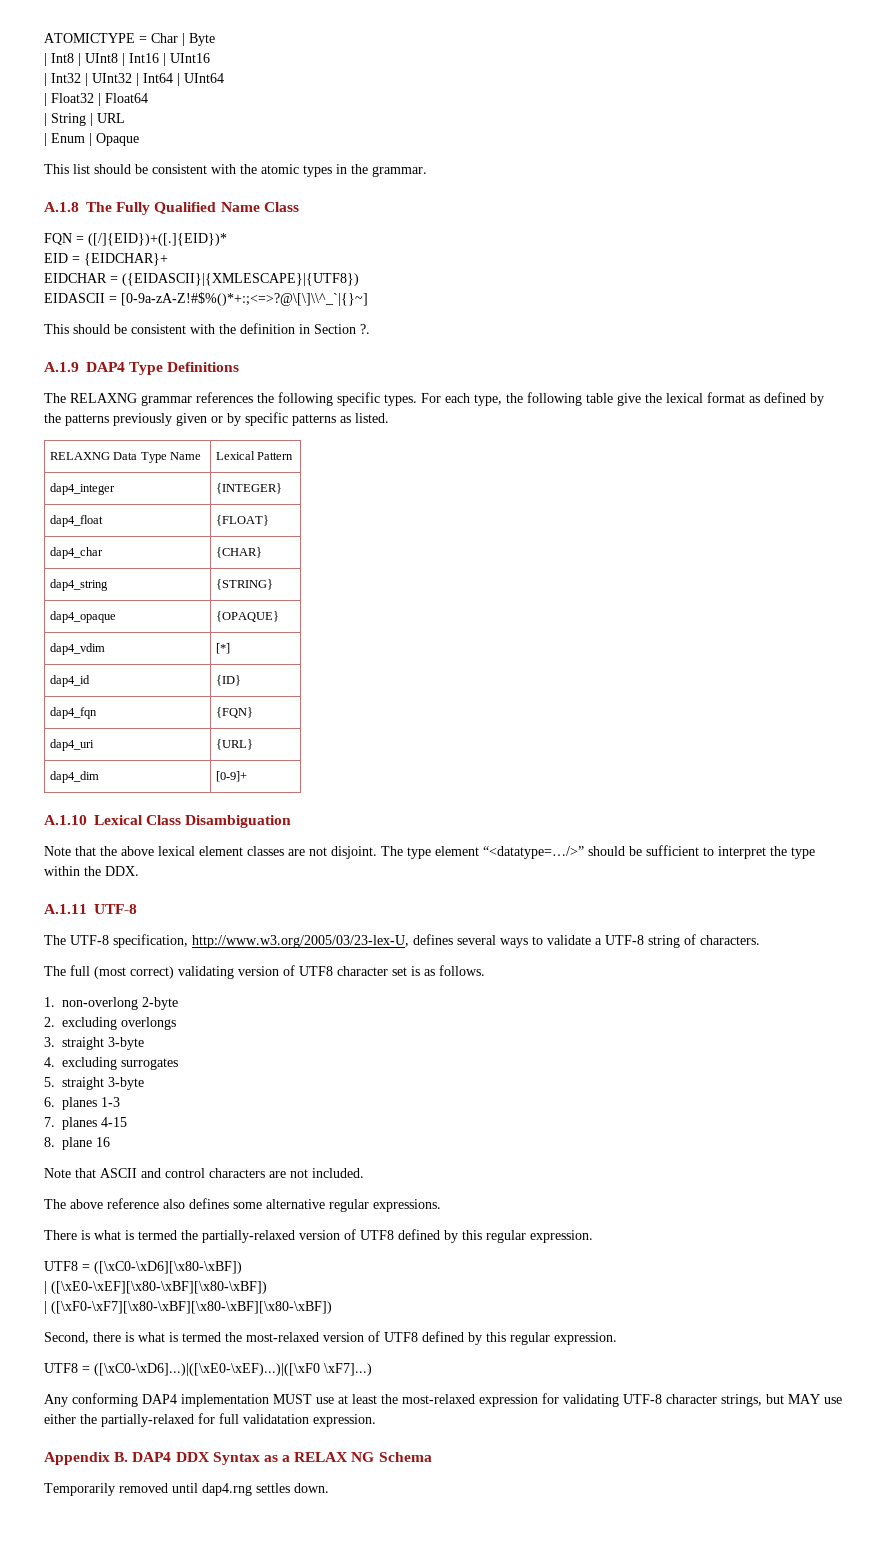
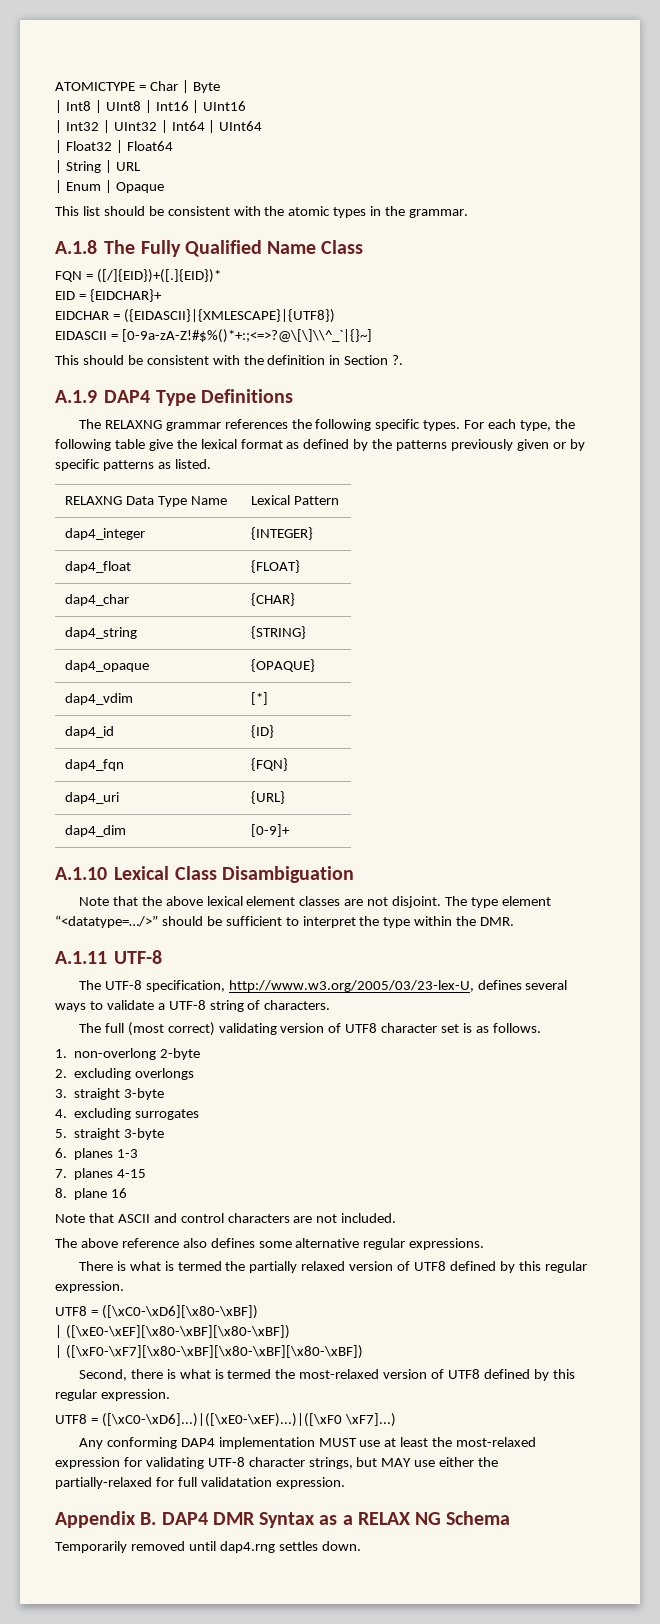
[105,866,139,876] DDX. -> [480,917,515,926] DMR.
[202,1230,295,1243] partially-relaxed -> [249,1261,346,1273] partially relaxed
[175,1452,210,1462] DDX -> [212,1512,255,1525] DMR

